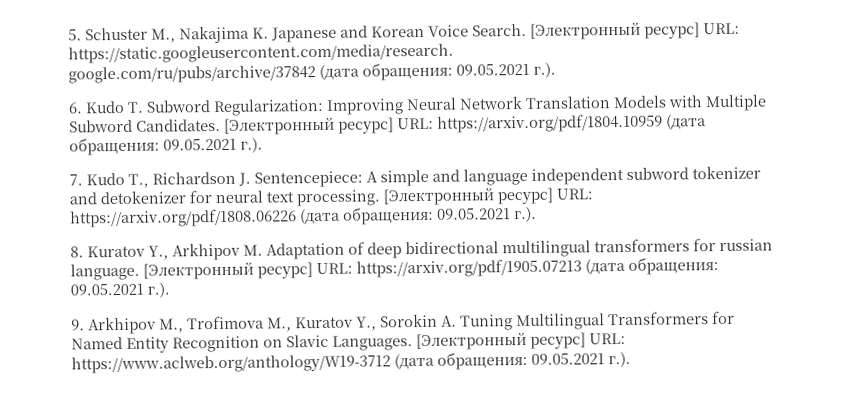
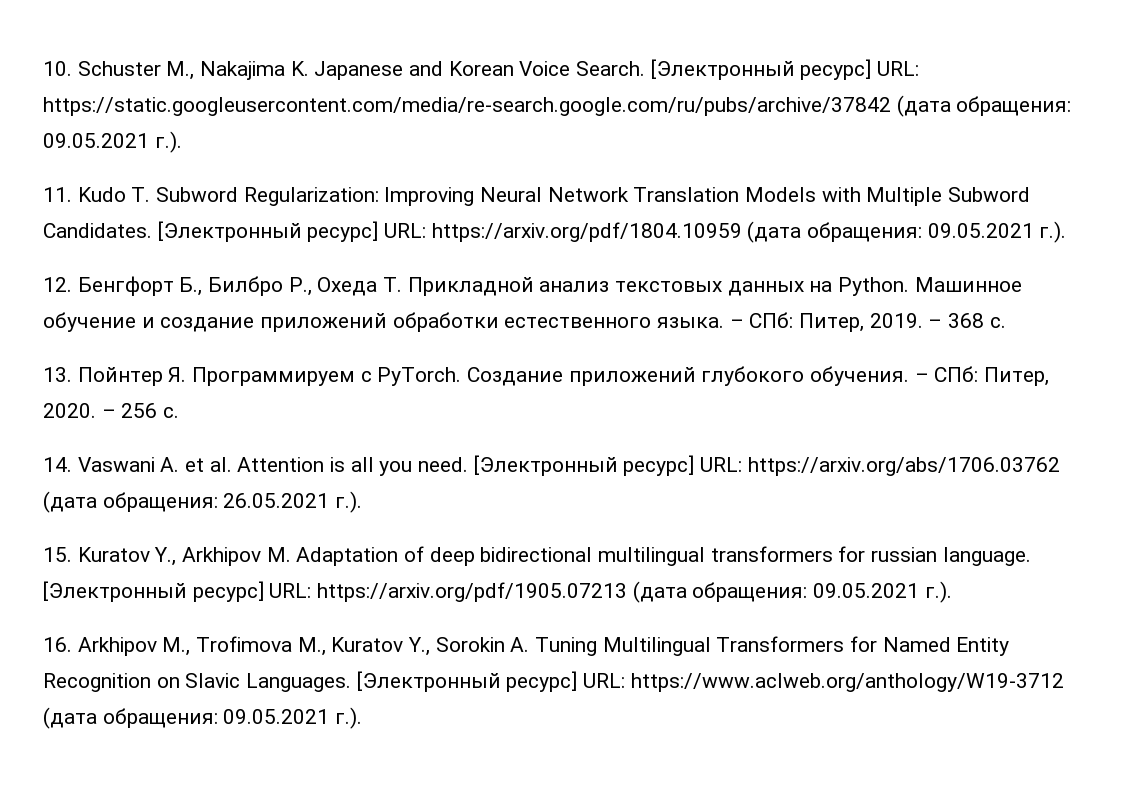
[68,29,82,41] 5. -> [43,61,72,76] 10.
[68,43,454,64] [68,62,556,84] [68,102,83,114] https://static.googleusercontent.com/media/research. // google.com/ru/pubs/archive/37842 (дата обращения: 09.05.2021 г.). // 6. -> [43,95,1072,117] [43,131,182,153] [43,187,72,202] https://static.googleusercontent.com/media/re-search.google.com/ru/pubs/archive/37842 (дата обращения: 09.05.2021 г.). // 11.
[69,165,761,188] [69,187,593,207] [70,206,537,228] [70,246,84,258] 7. Kudo T., Richardson J. Sentencepiece: A simple and language independent subword tokenizer and detokenizer for neural text processing. [Электронный ресурс] URL: https://arxiv.org/pdf/1808.06226 (дата обращения: 09.05.2021 г.). // 8. -> [43,276,1022,296] [43,312,1006,332] [43,366,1050,386] [43,403,180,418] [43,455,1060,476] [43,491,363,513] [43,547,72,562] 12. Бенгфорт Б., Билбро Р., Охеда Т. Прикладной анализ текстовых данных на Python. Машинное обучение и создание приложений обработки естественного языка. – СПб: Питер, 2019. – 368 с. // 13. Пойнтер Я. Программируем с PyTorch. Создание приложений глубокого обучения. – СПб: Питер, 2020. – 256 с. // 14. Vaswani A. et al. Attention is all you need. [Электронный ресурс] URL: https://arxiv.org/abs/1706.03762 (дата обращения: 26.05.2021 г.). // 15.
[71,319,85,331] 9. -> [43,637,72,652] 16.

